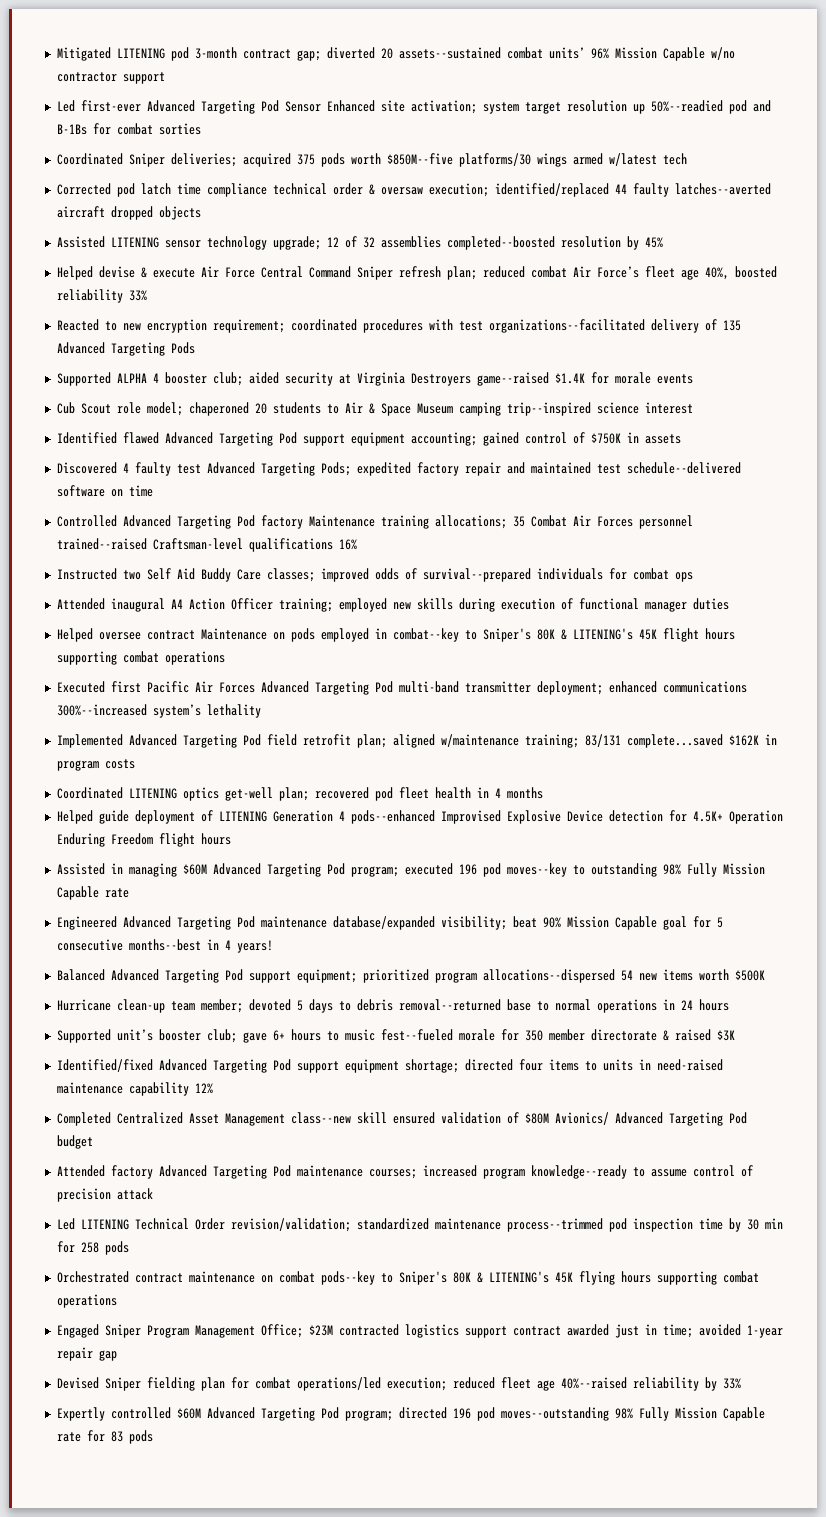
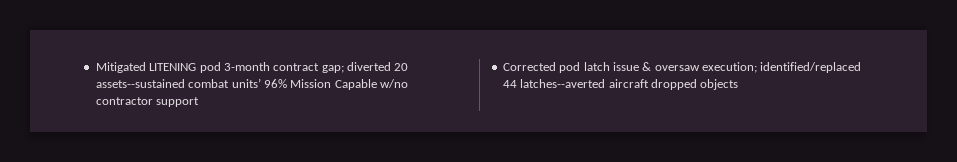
[56,100,771,114] [56,123,201,135] [56,153,687,167] // Led first-ever Advanced Targeting Pod Sensor Enhanced site activation; system target resolution up 50%--readied pod and B-1Bs for combat sorties // Coordinated Sniper deliveries; acquired 375 pods worth $850M--five platforms/30 wings armed w/latest tech -> (200, 102) none
[176,183,363,197] time compliance technical order -> [612,62,639,71] issue
[632,183,669,197] faulty -> (517, 84) none
[56,236,663,250] [56,266,777,280] [56,289,147,303] [56,319,741,333] [56,342,195,356] [56,372,693,386] [56,402,693,416] [56,432,681,446] [56,462,741,476] [56,485,153,497] [56,515,693,529] [56,538,357,552] [56,568,693,582] [56,598,729,612] [56,628,735,642] [56,651,225,665] [56,681,747,695] [56,704,261,718] [56,734,777,748] [56,759,135,771] [56,787,543,801] [56,810,783,824] [56,833,231,847] [56,863,765,877] [56,886,129,900] [56,916,723,930] [56,939,273,953] [56,969,765,983] [56,999,729,1013] [56,1029,735,1043] [56,1059,723,1073] [56,1082,213,1096] [56,1112,747,1126] [56,1135,93,1149] [56,1165,753,1179] [56,1188,153,1202] [56,1218,783,1232] [56,1241,129,1255] [56,1271,759,1285] [56,1294,117,1308] [56,1324,783,1338] [56,1347,117,1361] [56,1377,741,1391] [56,1407,765,1421] [56,1430,153,1444] // Assisted LITENING sensor technology upgrade; 12 of 32 assemblies completed--boosted resolution by 45% // Helped devise & execute Air Force Central Command Sniper refresh plan; reduced combat Air Force’s fleet age 40%, boosted reliability 33% // Reacted to new encryption requirement; coordinated procedures with test organizations--facilitated delivery of 135 Advanced Targeting Pods // Supported ALPHA 4 booster club; aided security at Virginia Destroyers game--raised $1.4K for morale events // Cub Scout role model; chaperoned 20 students to Air & Space Museum camping trip--inspired science interest // Identified flawed Advanced Targeting Pod support equipment accounting; gained control of $750K in assets // Discovered 4 faulty test Advanced Targeting Pods; expedited factory repair and maintained test schedule--delivered software on time // Controlled Advanced Targeting Pod factory Maintenance training allocations; 35 Combat Air Forces personnel trained--raised Craftsman-level qualifications 16% // Instructed two Self Aid Buddy Care classes; improved odds of survival--prepared individuals for combat ops // Attended inaugural A4 Action Officer training; employed new skills during execution of functional manager duties // Helped oversee contract Maintenance on pods employed in combat--key to Sniper's 80K & LITENING's 45K flight hours supporting combat operations // Executed first Pacific Air Forces Advanced Targeting Pod multi-band transmitter deployment; enhanced communications 300%--increased system’s lethality // Implemented Advanced Targeting Pod field retrofit plan; aligned w/maintenance training; 83/131 complete...saved $162K in program costs // Coordinated LITENING optics get-well plan; recovered pod fleet health in 4 months // Helped guide deployment of LITENING Generation 4 pods--enhanced Improvised Explosive Device detection for 4.5K+ Operation Enduring Freedom flight hours // Assisted in managing $60M Advanced Targeting Pod program; executed 196 pod moves--key to outstanding 98% Fully Mission Capable rate // Engineered Advanced Targeting Pod maintenance database/expanded visibility; beat 90% Mission Capable goal for 5 consecutive months--best in 4 years! // Balanced Advanced Targeting Pod support equipment; prioritized program allocations--dispersed 54 new items worth $500K // Hurricane clean-up team member; devoted 5 days to debris removal--returned base to normal operations in 24 hours // Supported unit’s booster club; gave 6+ hours to music fest--fueled morale for 350 member directorate & raised $3K // Identified/fixed Advanced Targeting Pod support equipment shortage; directed four items to units in need-raised maintenance capability 12% // Completed Centralized Asset Management class--new skill ensured validation of $80M Avionics/ Advanced Targeting Pod budget // Attended factory Advanced Targeting Pod maintenance courses; increased program knowledge--ready to assume control of precision attack // Led LITENING Technical Order revision/validation; standardized maintenance process--trimmed pod inspection time by 30 min for 258 pods // Orchestrated contract maintenance on combat pods--key to Sniper's 80K & LITENING's 45K flying hours supporting combat operations // Engaged Sniper Program Management Office; $23M contracted logistics support contract awarded just in time; avoided 1-year repair gap // Devised Sniper fielding plan for combat operations/led execution; reduced fleet age 40%--raised reliability by 33% // Expertly controlled $60M Advanced Targeting Pod program; directed 196 pod moves--outstanding 98% Fully Mission Capable rate for 83 pods -> (739, 84) none

